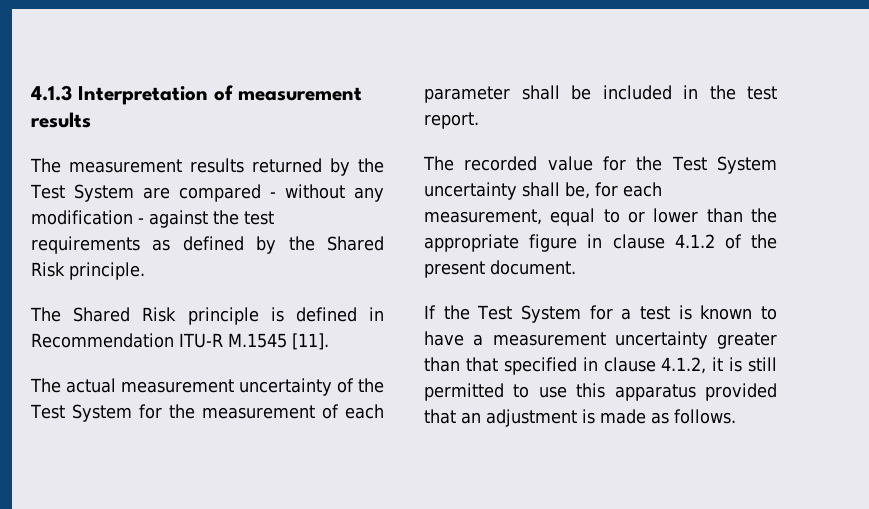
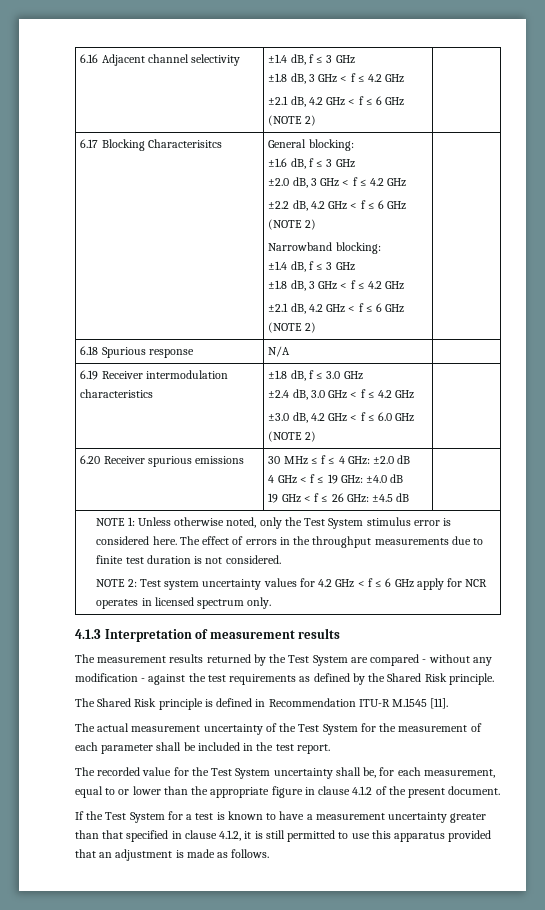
(31, 93) none -> [80,54,241,66] [268,54,355,65] [268,73,405,84] [268,96,405,107] [268,115,316,126] [80,139,222,151] [268,139,354,151] [268,158,355,169] [268,177,407,188] [268,200,407,211] [268,219,316,230] [268,242,381,254] [268,261,355,272] [268,280,405,291] [268,303,405,314] [268,322,316,333] [80,346,194,358] [268,346,291,357] [80,370,228,380] [80,389,154,398] [268,370,363,381] [268,389,415,400] [268,412,415,423] [268,431,316,442] [80,455,245,467] [268,455,411,465] [268,474,404,484] [268,493,410,503] [96,517,452,529] [96,536,484,548] [96,555,281,564] [96,578,488,590] [96,597,272,609] 6.16 Adjacent channel selectivity | ±1.4 dB, f ≤ 3 GHz // ±1.8 dB, 3 GHz < f ≤ 4.2 GHz // ±2.1 dB, 4.2 GHz < f ≤ 6 GHz (NOTE 2) | // 6.17 Blocking Characterisitcs | General blocking: // ±1.6 dB, f ≤ 3 GHz // ±2.0 dB, 3 GHz < f ≤ 4.2 GHz // ±2.2 dB, 4.2 GHz < f ≤ 6 GHz (NOTE 2) // Narrowband blocking: // ±1.4 dB, f ≤ 3 GHz // ±1.8 dB, 3 GHz < f ≤ 4.2 GHz // ±2.1 dB, 4.2 GHz < f ≤ 6 GHz (NOTE 2) | // 6.18 Spurious response | N/A | // 6.19 Receiver intermodulation characteristics | ±1.8 dB, f ≤ 3.0 GHz // ±2.4 dB, 3.0 GHz < f ≤ 4.2 GHz // ±3.0 dB, 4.2 GHz < f ≤ 6.0 GHz (NOTE 2) | // 6.20 Receiver spurious emissions | 30 MHz ≤ f ≤ 4 GHz: ±2.0 dB // 4 GHz < f ≤ 19 GHz: ±4.0 dB // 19 GHz < f ≤ 26 GHz: ±4.5 dB | // NOTE 1: Unless otherwise noted, only the Test System stimulus error is considered here. The effect of errors in the throughput measurements due to finite test duration is not considered. // NOTE 2: Test system uncertainty values for 4.2 GHz < f ≤ 6 GHz apply for NCR operates in licensed spectrum only. //

